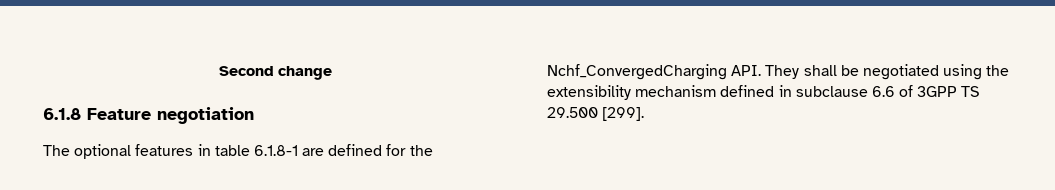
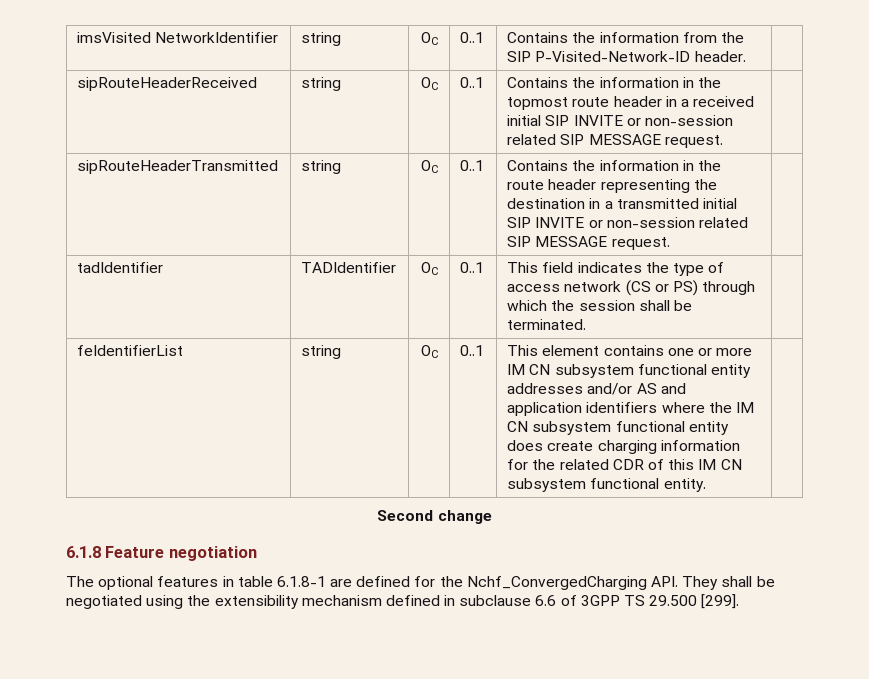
(218, 71) none -> [77,32,279,43] [301,32,342,46] [420,32,438,45] [460,32,485,43] [507,32,744,43] [507,51,746,62] [77,77,258,91] [301,77,342,91] [420,77,438,90] [460,77,485,88] [507,77,721,88] [507,96,755,110] [507,115,733,126] [507,134,723,148] [77,160,279,174] [301,160,342,174] [420,160,438,173] [460,160,485,171] [507,160,721,171] [507,179,717,193] [507,198,737,209] [507,217,748,228] [507,236,670,250] [77,262,164,273] [301,262,397,273] [420,262,438,275] [460,262,485,273] [507,262,725,276] [507,280,756,296] [507,300,692,311] [507,319,587,330] [77,345,184,356] [301,345,342,359] [420,345,438,358] [460,345,485,356] [507,345,753,356] [507,364,751,378] [507,383,686,395] [507,402,754,416] [507,421,729,435] [507,440,740,454] [507,459,742,470] [507,478,706,492] imsVisited NetworkIdentifier | string | OC | 0..1 | Contains the information from the SIP P-Visited-Network-ID header. | // sipRouteHeaderReceived | string | OC | 0..1 | Contains the information in the topmost route header in a received initial SIP INVITE or non-session related SIP MESSAGE request. | // sipRouteHeaderTransmitted | string | OC | 0..1 | Contains the information in the route header representing the destination in a transmitted initial SIP INVITE or non-session related SIP MESSAGE request. | // tadIdentifier | TADIdentifier | OC | 0..1 | This field indicates the type of access network (CS or PS) through which the session shall be terminated. | // feIdentifierList | string | OC | 0..1 | This element contains one or more IM CN subsystem functional entity addresses and/or AS and application identifiers where the IM CN subsystem functional entity does create charging information for the related CDR of this IM CN subsystem functional entity. | //

